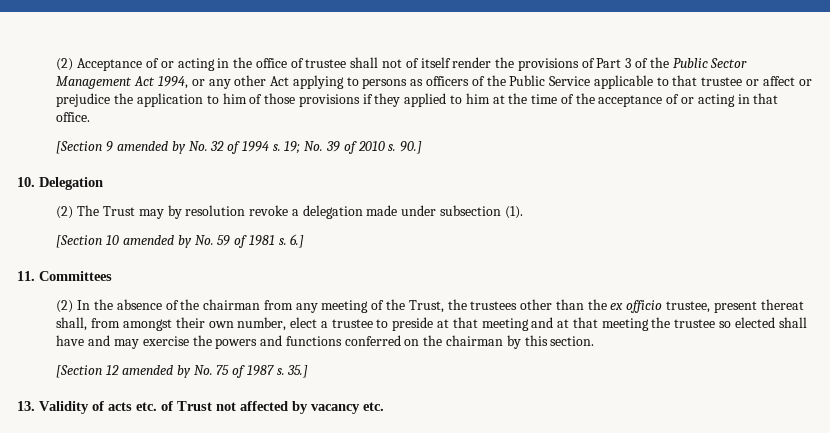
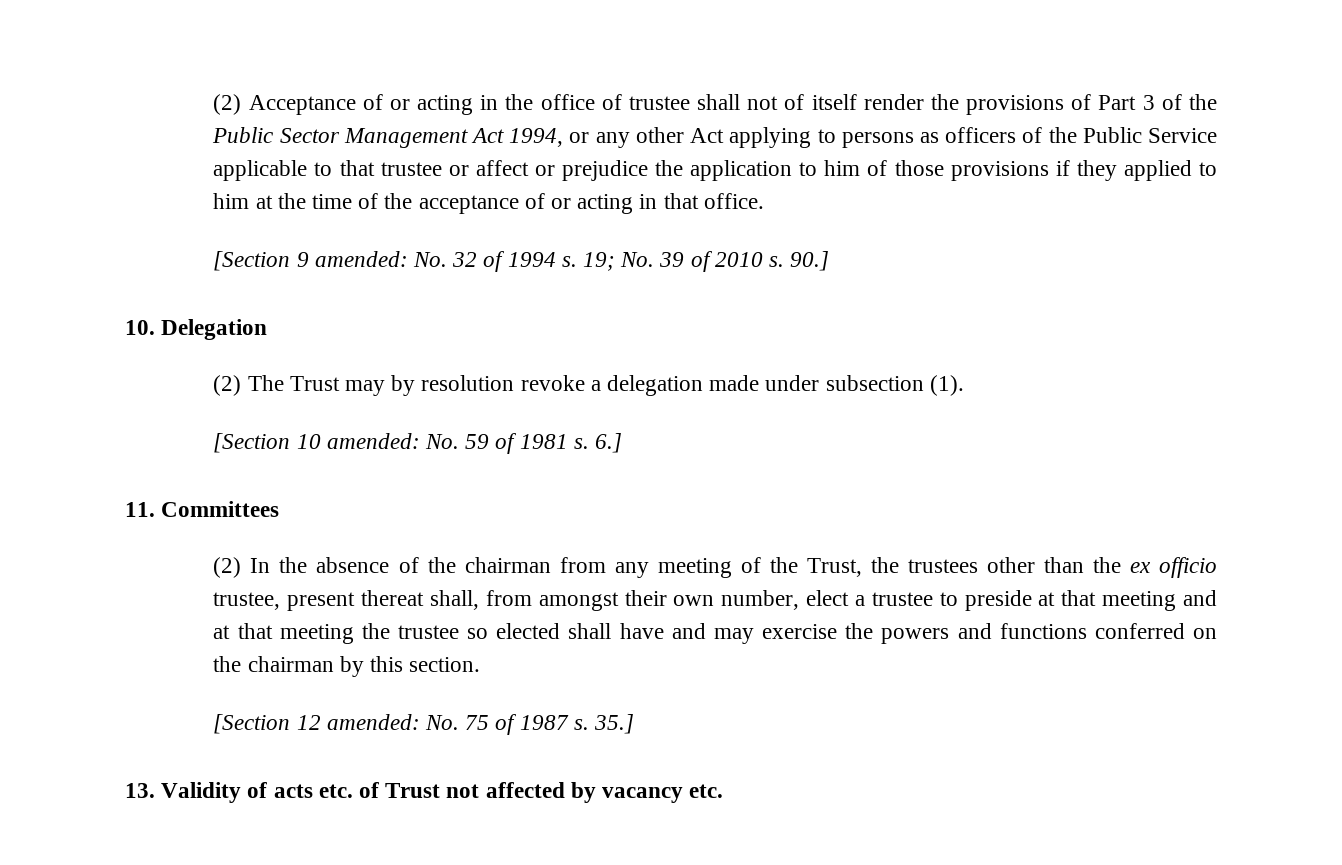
[116,141,186,154] amended by -> [314,251,408,267] amended:
[122,235,192,248] amended by -> [326,433,420,449] amended:
[121,365,191,378] amended by -> [326,714,420,730] amended:

